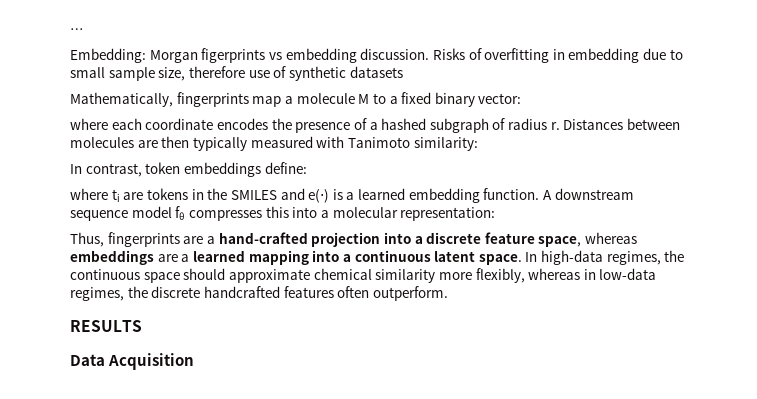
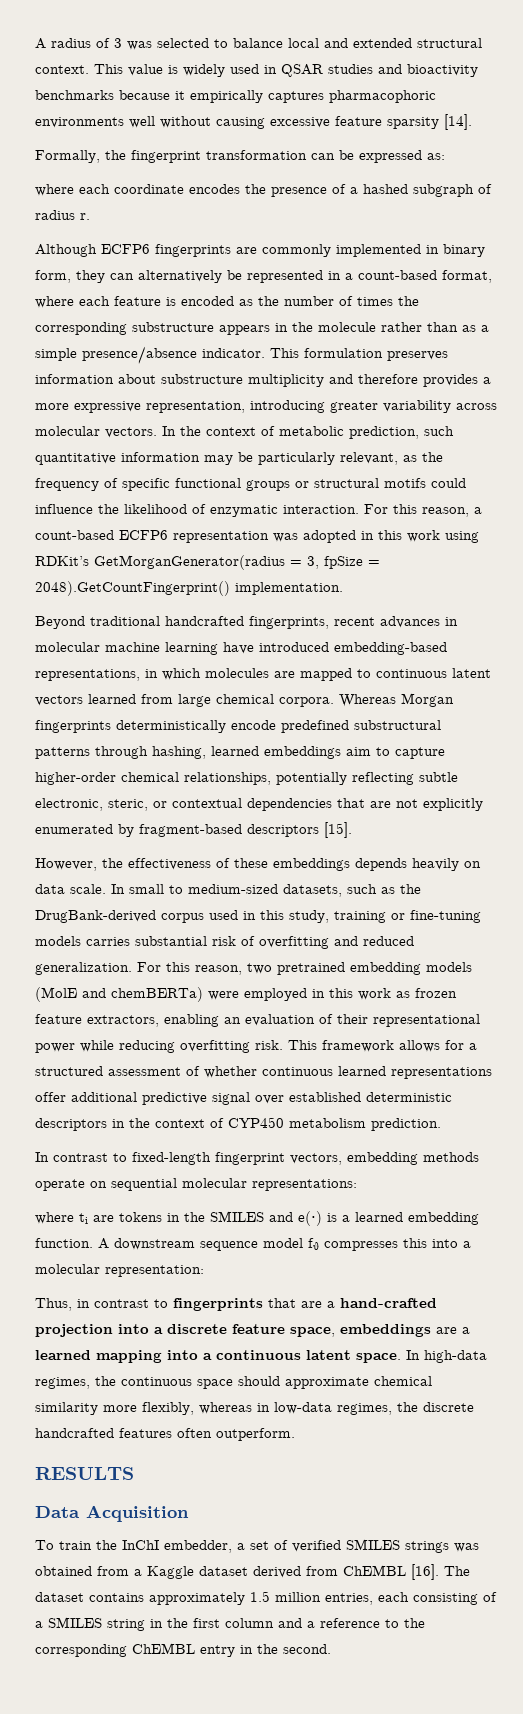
[70,28,84,34] [70,48,683,63] [70,66,403,81] [70,92,522,107] … // Embedding: Morgan figerprints vs embedding discussion. Risks of overfitting in embedding due to small sample size, therefore use of synthetic datasets // Mathematically, fingerprints map a molecule M to a fixed binary vector: -> [35,38,482,50] [35,64,478,77] [35,90,436,103] [35,114,472,130] [35,150,445,163] A radius of 3 was selected to balance local and extended structural context. This value is widely used in QSAR studies and bioactivity benchmarks because it empirically captures pharmacophoric environments well without causing excessive feature sparsity [14]. // Formally, the fingerprint transformation can be expressed as:
[563,118,681,130] [70,136,478,151] [70,162,307,177] Distances between molecules are then typically measured with Tanimoto similarity: // In contrast, token embeddings define: -> [35,244,485,257] [35,270,492,283] [35,296,419,308] [35,322,489,335] [35,346,448,364] [35,374,491,387] [35,400,497,413] [35,426,454,439] [35,452,443,465] [35,478,466,491] [35,504,482,517] [35,530,479,543] [35,555,380,570] [35,581,343,596] [35,616,458,629] [35,642,447,655] [35,668,491,681] [35,693,454,707] [35,720,441,733] [35,746,445,759] [35,772,458,785] [35,798,483,811] [35,822,352,838] [35,858,481,871] [35,884,421,897] [35,910,481,923] [35,936,414,949] [35,962,472,975] [35,987,457,1002] [35,1014,480,1027] [35,1040,477,1053] [35,1066,492,1079] [35,1092,452,1105] [35,1117,441,1131] [35,1152,479,1165] [35,1178,357,1191] // Although ECFP6 fingerprints are commonly implemented in binary form, they can alternatively be represented in a count-based format, where each feature is encoded as the number of times the corresponding substructure appears in the molecule rather than as a simple presence/absence indicator. This formulation preserves information about substructure multiplicity and therefore provides a more expressive representation, introducing greater variability across molecular vectors. In the context of metabolic prediction, such quantitative information may be particularly relevant, as the frequency of specific functional groups or structural motifs could influence the likelihood of enzymatic interaction. For this reason, a count-based ECFP6 representation was adopted in this work using RDKit’s GetMorganGenerator(radius = 3, fpSize = 2048).GetCountFingerprint() implementation. // Beyond traditional handcrafted fingerprints, recent advances in molecular machine learning have introduced embedding-based representations, in which molecules are mapped to continuous latent vectors learned from large chemical corpora. Whereas Morgan fingerprints deterministically encode predefined substructural patterns through hashing, learned embeddings aim to capture higher-order chemical relationships, potentially reflecting subtle electronic, steric, or contextual dependencies that are not explicitly enumerated by fragment-based descriptors [15]. // However, the effectiveness of these embeddings depends heavily on data scale. In small to medium-sized datasets, such as the DrugBank-derived corpus used in this study, training or fine-tuning models carries substantial risk of overfitting and reduced generalization. For this reason, two pretrained embedding models (MolE and chemBERTa) were employed in this work as frozen feature extractors, enabling an evaluation of their representational power while reducing overfitting risk. This framework allows for a structured assessment of whether continuous learned representations offer additional predictive signal over established deterministic descriptors in the context of CYP450 metabolism prediction. // In contrast to fixed-length fingerprint vectors, embedding methods operate on sequential molecular representations:
[107,232,180,247] fingerprints -> [77,1298,296,1311] in contrast to fingerprints that
[585,232,638,244] whereas -> (335, 1332) none
(195, 361) none -> [35,1539,479,1553] [35,1564,470,1580] [35,1591,497,1605] [35,1617,425,1631] [35,1643,331,1657] // To train the InChI embedder, a set of verified SMILES strings was obtained from a Kaggle dataset derived from ChEMBL [16]. The dataset contains approximately 1.5 million entries, each consisting of a SMILES string in the first column and a reference to the corresponding ChEMBL entry in the second.

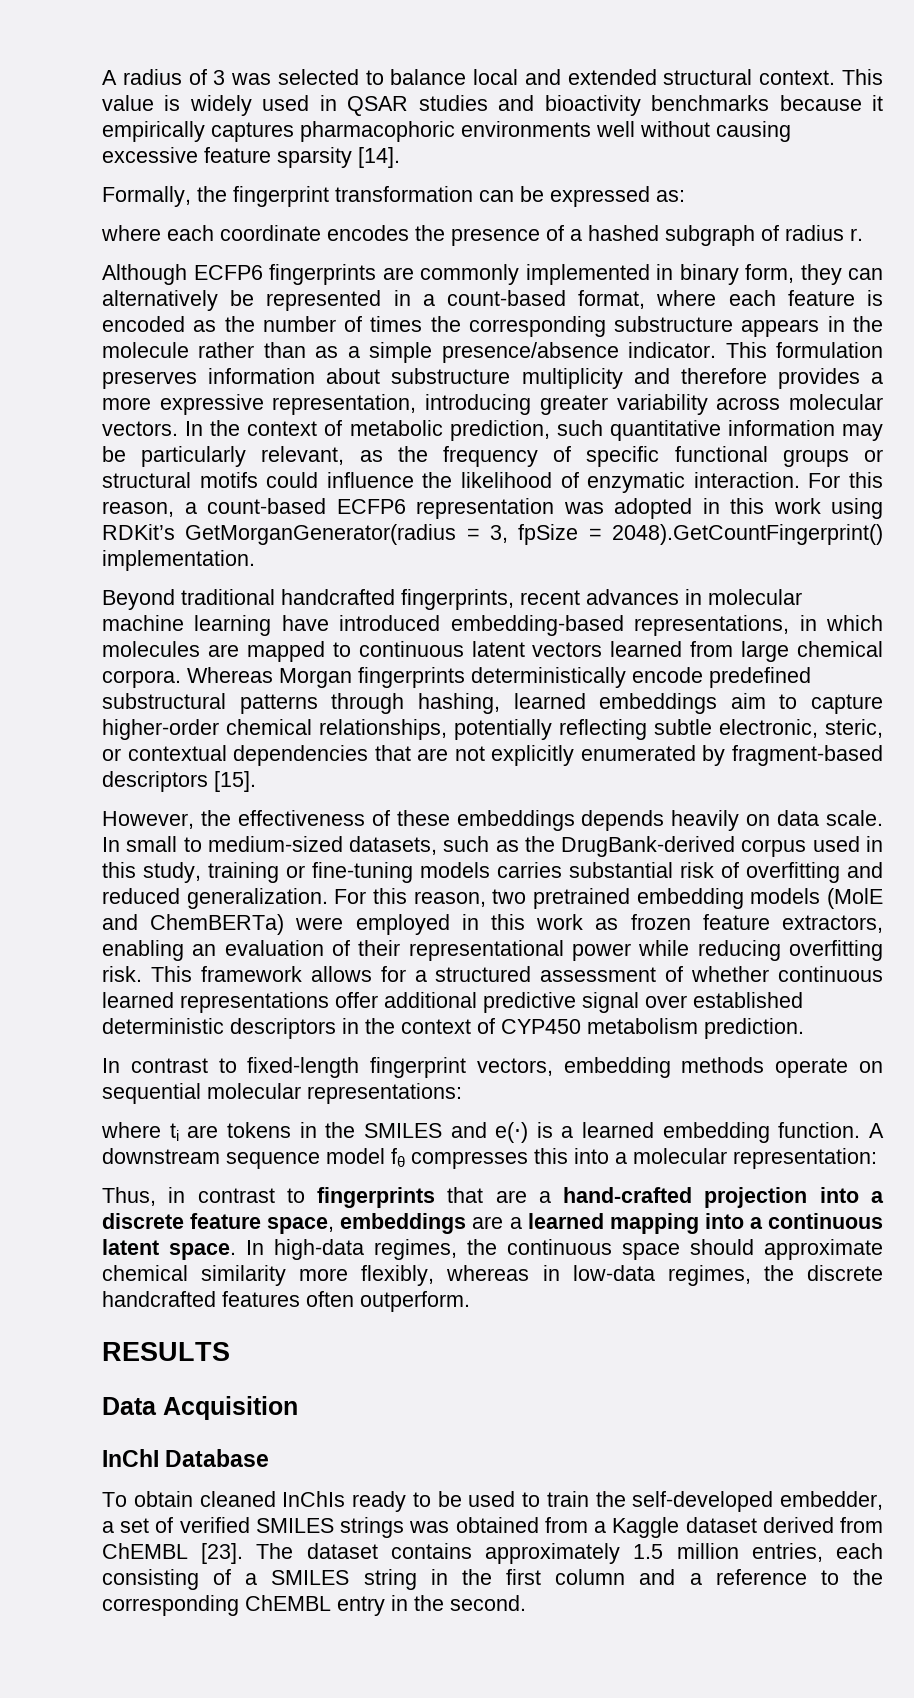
[111,987,203,1002] chemBERTa) -> [150,914,285,935] ChemBERTa)
(189, 1513) none -> [102,1449,270,1467] // InChI Database
(54, 1545) none -> [133,1491,540,1512] obtain cleaned InChIs ready to be used to
[122,1540,159,1550] InChI -> [632,1491,774,1512] self-developed
[411,1564,439,1580] [16]. -> [201,1543,244,1564] [23].

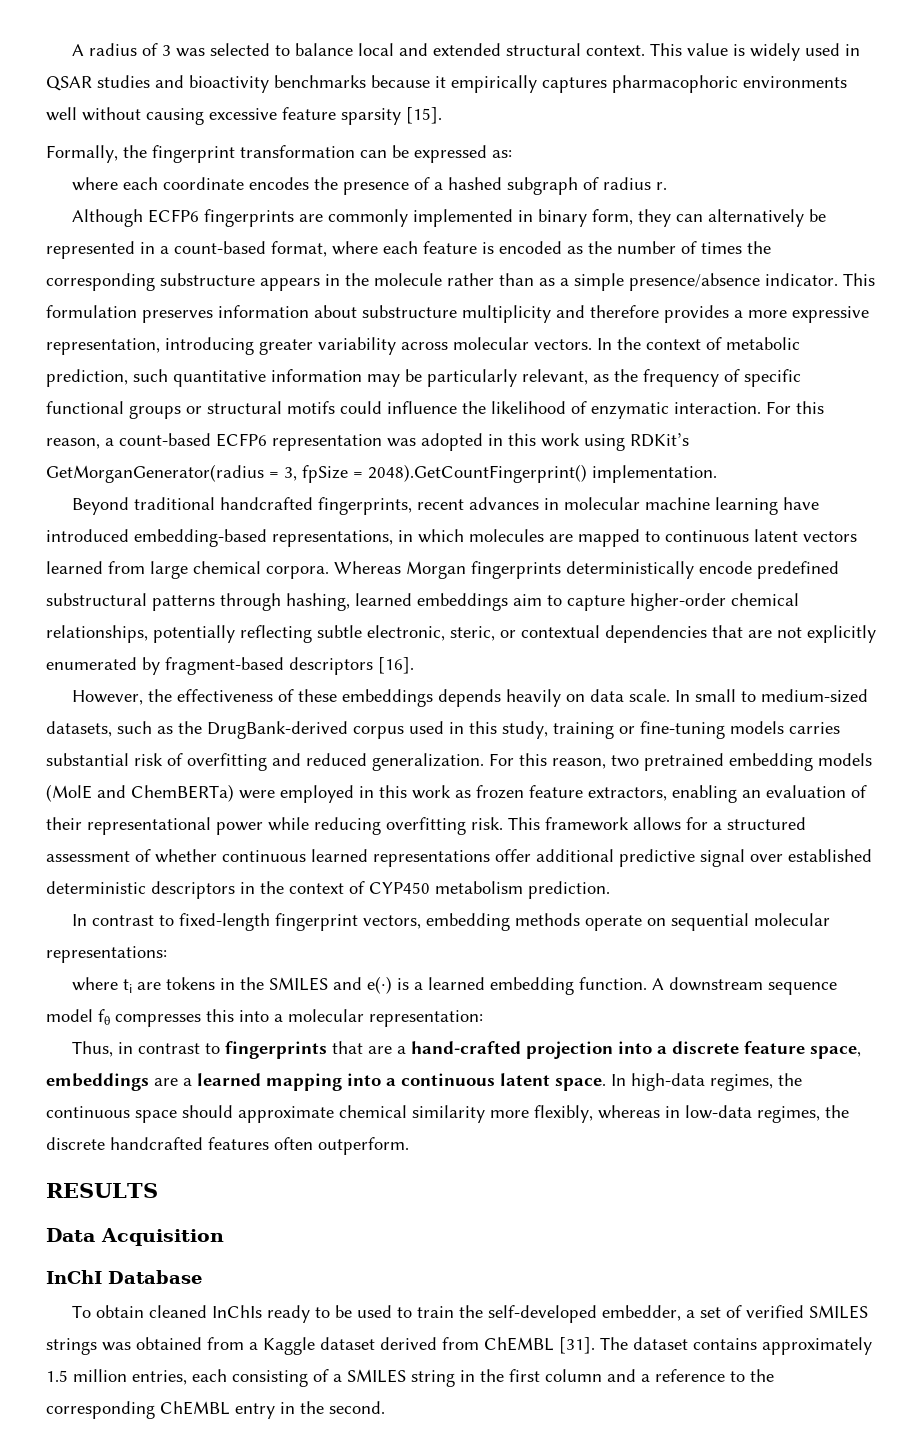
[358,147,400,168] [14]. -> [406,107,442,124] [15].
[214,771,256,792] [15]. -> [378,657,414,674] [16].
[201,1543,244,1564] [23]. -> [559,1337,595,1354] [31].

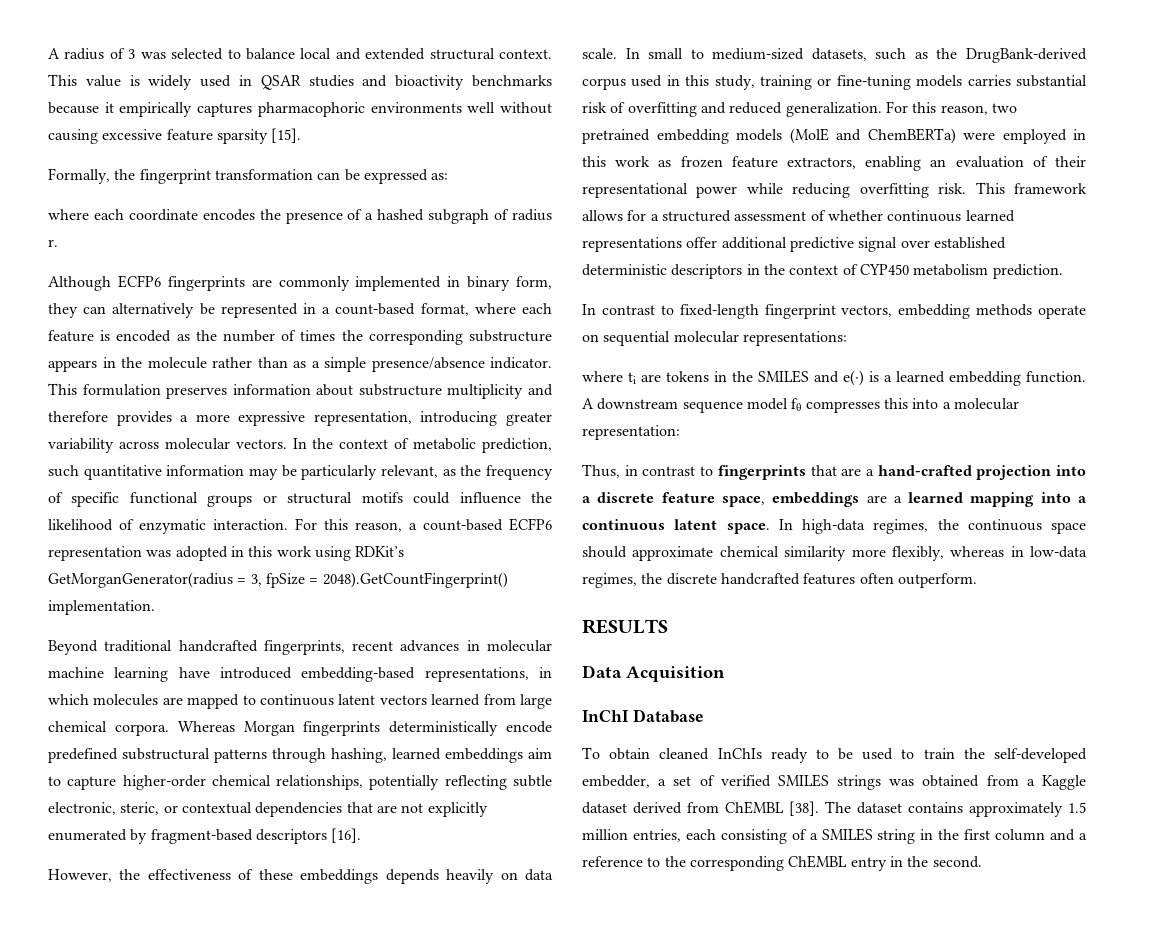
[559,1337,595,1354] [31]. -> [789,801,819,816] [38].

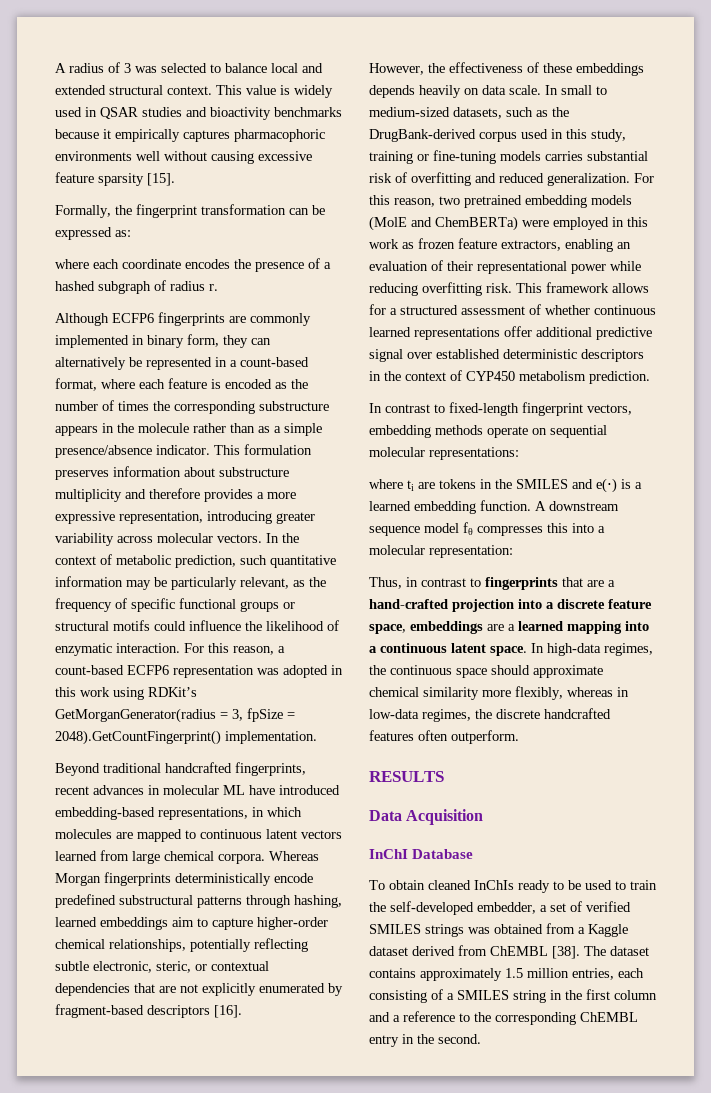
[48,667,169,682] machine learning -> [223,785,245,795] ML

